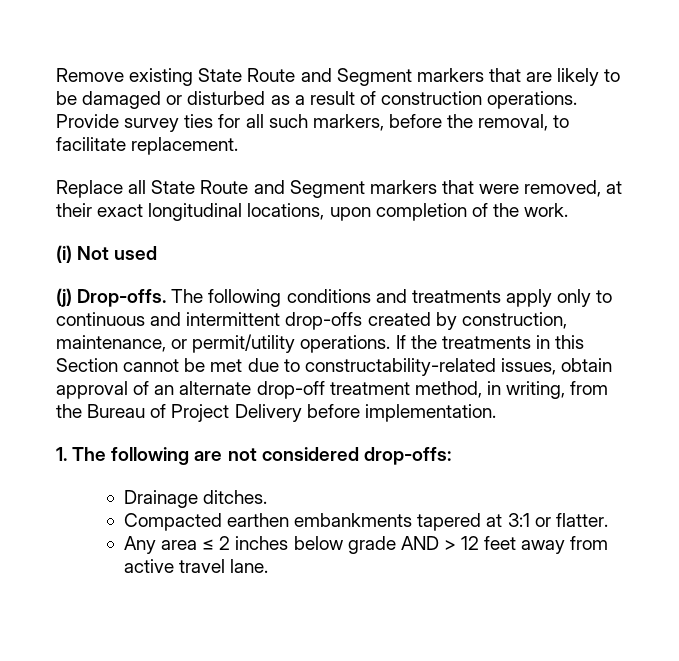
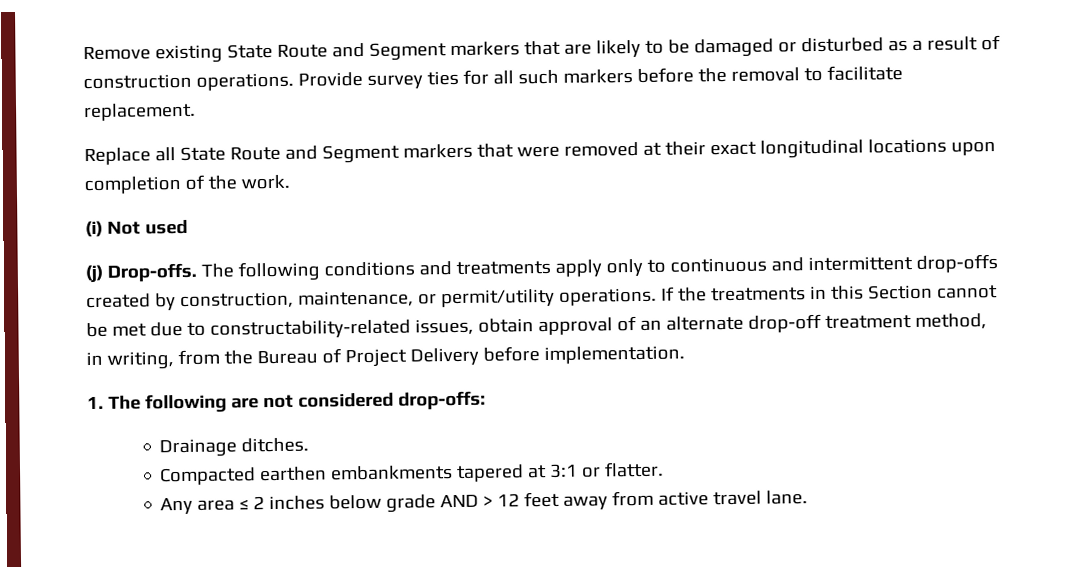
[312,114,384,131] markers, -> [562,69,633,84] markers
[478,114,549,131] removal, -> [730,67,800,82] removal
[524,180,602,197] removed, -> [563,141,639,157] removed
[247,203,325,220] locations, -> [867,138,947,154] locations

